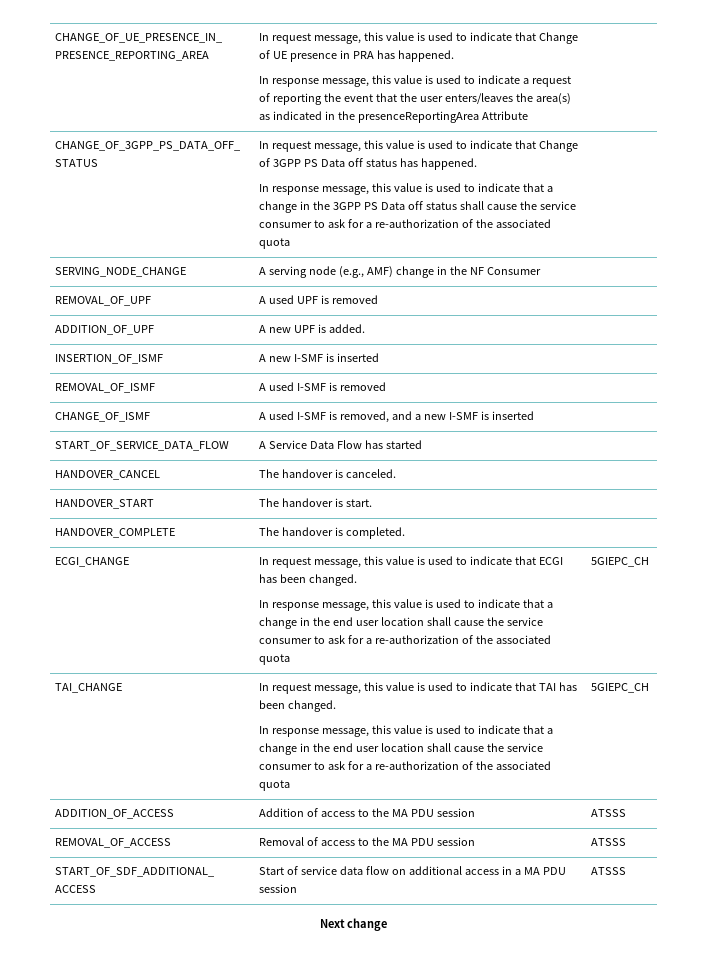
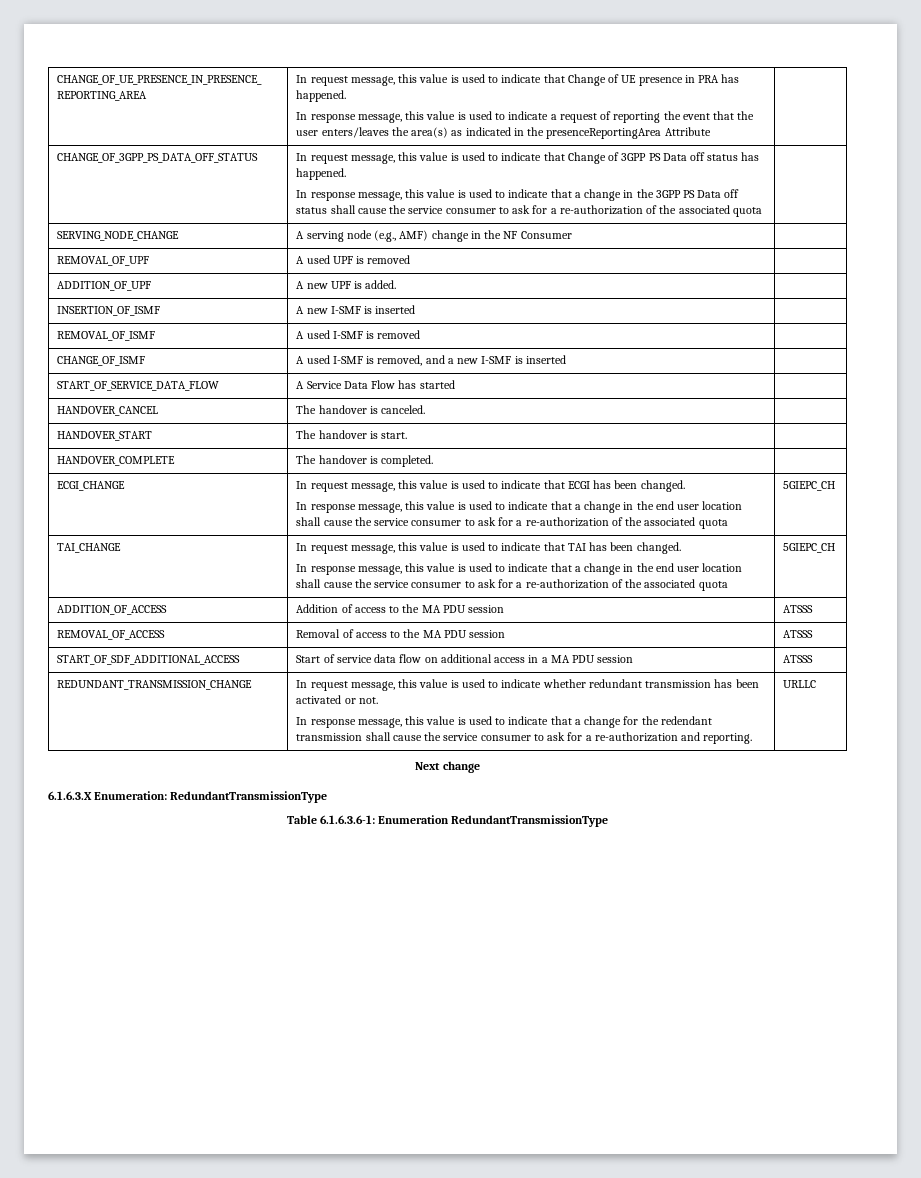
[319,918,388,931] // Next change -> [57,680,253,690] [296,679,759,691] [296,695,378,704] [296,716,712,728] [296,732,753,744] [783,680,817,688] [415,761,480,773] [48,791,328,803] [286,815,609,827] // REDUNDANT_TRANSMISSION_CHANGE | In request message, this value is used to indicate whether redundant transmission has been activated or not. // In response message, this value is used to indicate that a change for the redendant transmission shall cause the service consumer to ask for a re-authorization and reporting. | URLLC // Next change // 6.1.6.3.X Enumeration: RedundantTransmissionType // Table 6.1.6.3.6-1: Enumeration RedundantTransmissionType

